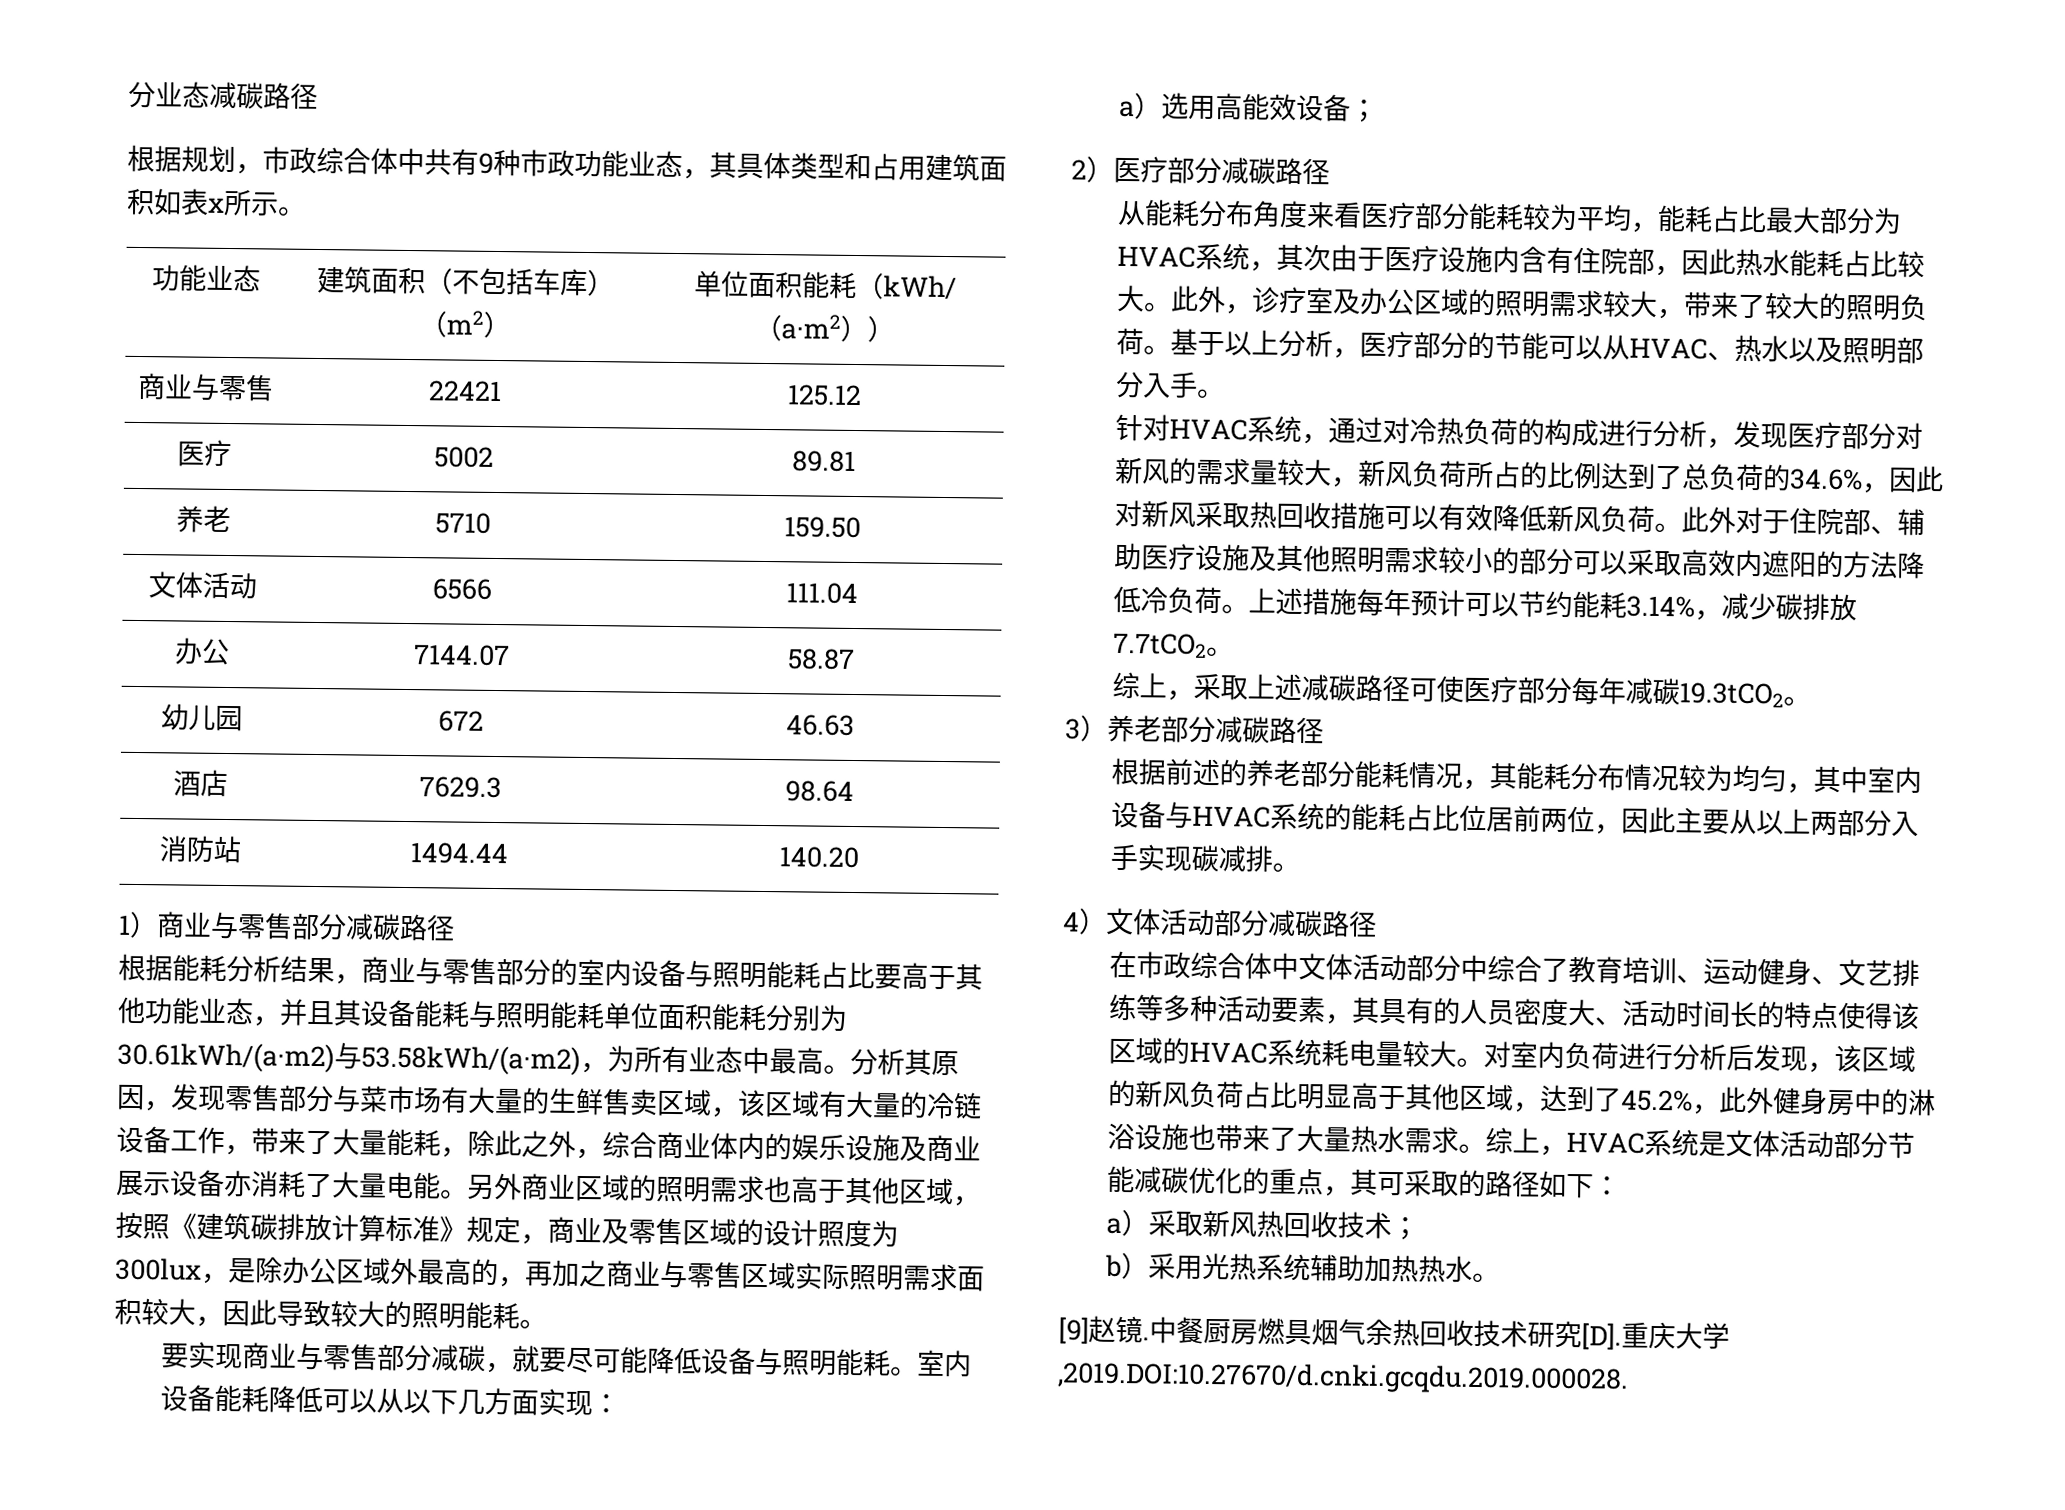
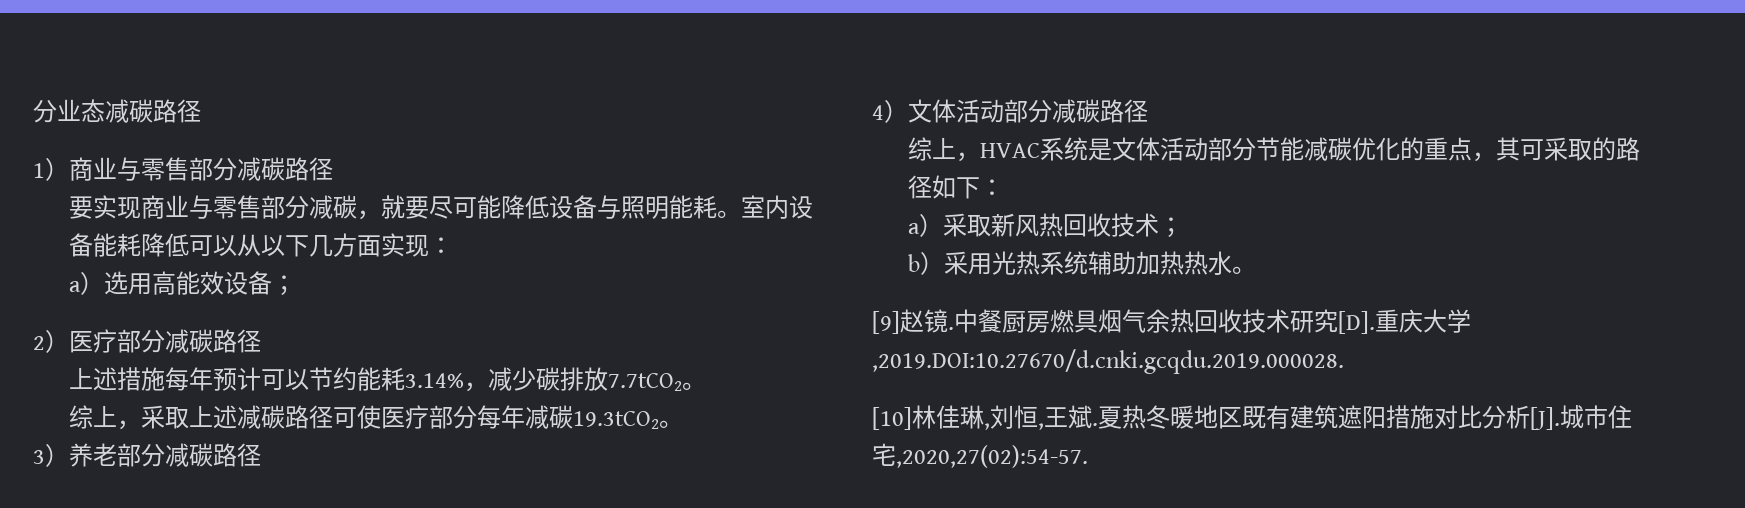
[127,144,1007,182] [126,188,306,217] [152,264,261,292] [317,265,615,297] [419,310,511,339] [694,270,957,300] [754,314,895,343] [136,372,274,402] [427,380,502,402] [786,384,862,407] [177,439,232,468] [434,446,494,468] [791,450,856,473] [176,505,231,533] [435,512,491,534] [784,516,861,539] [148,571,257,600] [432,578,492,600] [785,582,858,605] [174,637,230,666] [413,644,510,667] [787,648,855,671] [160,703,243,732] [438,710,484,732] [786,714,855,737] [173,769,228,798] [418,776,502,799] [785,780,854,803] [158,835,242,864] [410,842,508,865] [778,846,859,869] // 根据规划，市政综合体中共有9种市政功能业态，其具体类型和占用建筑面积如表x所示。 // 功能业态 | 建筑面积（不包括车库）（m2） | 单位面积能耗（kWh/（a·m2）） // 商业与零售 | 22421 | 125.12 // 医疗 | 5002 | 89.81 // 养老 | 5710 | 159.50 // 文体活动 | 6566 | 111.04 // 办公 | 7144.07 | 58.87 // 幼儿园 | 672 | 46.63 // 酒店 | 7629.3 | 98.64 // 消防站 | 1494.44 | 140.20 -> (201, 111) none
[118,953,983,991] [117,996,848,1032] [117,1041,959,1076] [116,1083,982,1120] [116,1126,981,1162] [116,1169,981,1207] [115,1211,899,1248] [115,1256,985,1292] [114,1298,547,1330] // 根据能耗分析结果，商业与零售部分的室内设备与照明能耗占比要高于其他功能业态，并且其设备能耗与照明能耗单位面积能耗分别为30.61kWh/(a·m2)与53.58kWh/(a·m2)，为所有业态中最高。分析其原因，发现零售部分与菜市场有大量的生鲜售卖区域，该区域有大量的冷链设备工作，带来了大量能耗，除此之外，综合商业体内的娱乐设施及商业展示设备亦消耗了大量电能。另外商业区域的照明需求也高于其他区域，按照《建筑碳排放计算标准》规定，商业及零售区域的设计照度为300lux，是除办公区域外最高的，再加之商业与零售区域实际照明需求面积较大，因此导致较大的照明能耗。 -> (333, 169) none
[1116,199,1902,235] [1116,243,1925,278] [1115,284,1928,321] [1115,327,1924,364] [1114,371,1225,399] [1114,413,1923,450] [1114,456,1944,494] [1113,499,1925,536] [1113,542,1925,579] [1112,585,1249,615] 从能耗分布角度来看医疗部分能耗较为平均，能耗占比最大部分为HVAC系统，其次由于医疗设施内含有住院部，因此热水能耗占比较大。此外，诊疗室及办公区域的照明需求较大，带来了较大的照明负荷。基于以上分析，医疗部分的节能可以从HVAC、热水以及照明部分入手。 // 针对HVAC系统，通过对冷热负荷的构成进行分析，发现医疗部分对新风的需求量较大，新风负荷所占的比例达到了总负荷的34.6%，因此对新风采取热回收措施可以有效降低新风负荷。此外对于住院部、辅助医疗设施及其他照明需求较小的部分可以采取高效内遮阳的方法降低冷负荷。 -> (261, 341) none
[1110,757,1922,794] [1110,801,1919,837] [1109,843,1300,873] // 根据前述的养老部分能耗情况，其能耗分布情况较为均匀，其中室内设备与HVAC系统的能耗占比位居前两位，因此主要从以上两部分入手实现碳减排。 -> (261, 455) none
[1108,950,1920,987] [1108,993,1920,1030] [1107,1037,1916,1073] [1107,1079,1936,1117] [1106,1122,1486,1154] 在市政综合体中文体活动部分中综合了教育培训、运动健身、文艺排练等多种活动要素，其具有的人员密度大、活动时间长的特点使得该区域的HVAC系统耗电量较大。对室内负荷进行分析后发现，该区域的新风负荷占比明显高于其他区域，达到了45.2%，此外健身房中的淋浴设施也带来了大量热水需求。 -> (1148, 111) none
(1629, 1378) none -> [872,405,1632,430] [872,443,1088,468] // [10]林佳琳,刘恒,王斌.夏热冬暖地区既有建筑遮阳措施对比分析[J].城市住宅,2020,27(02):54-57.

